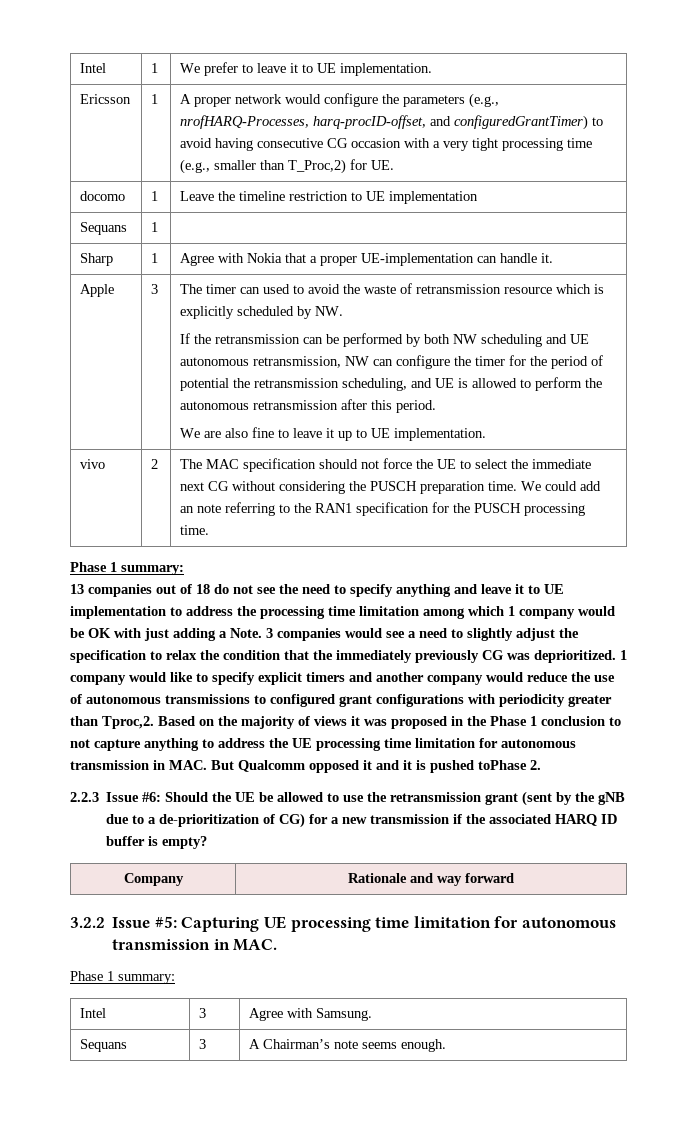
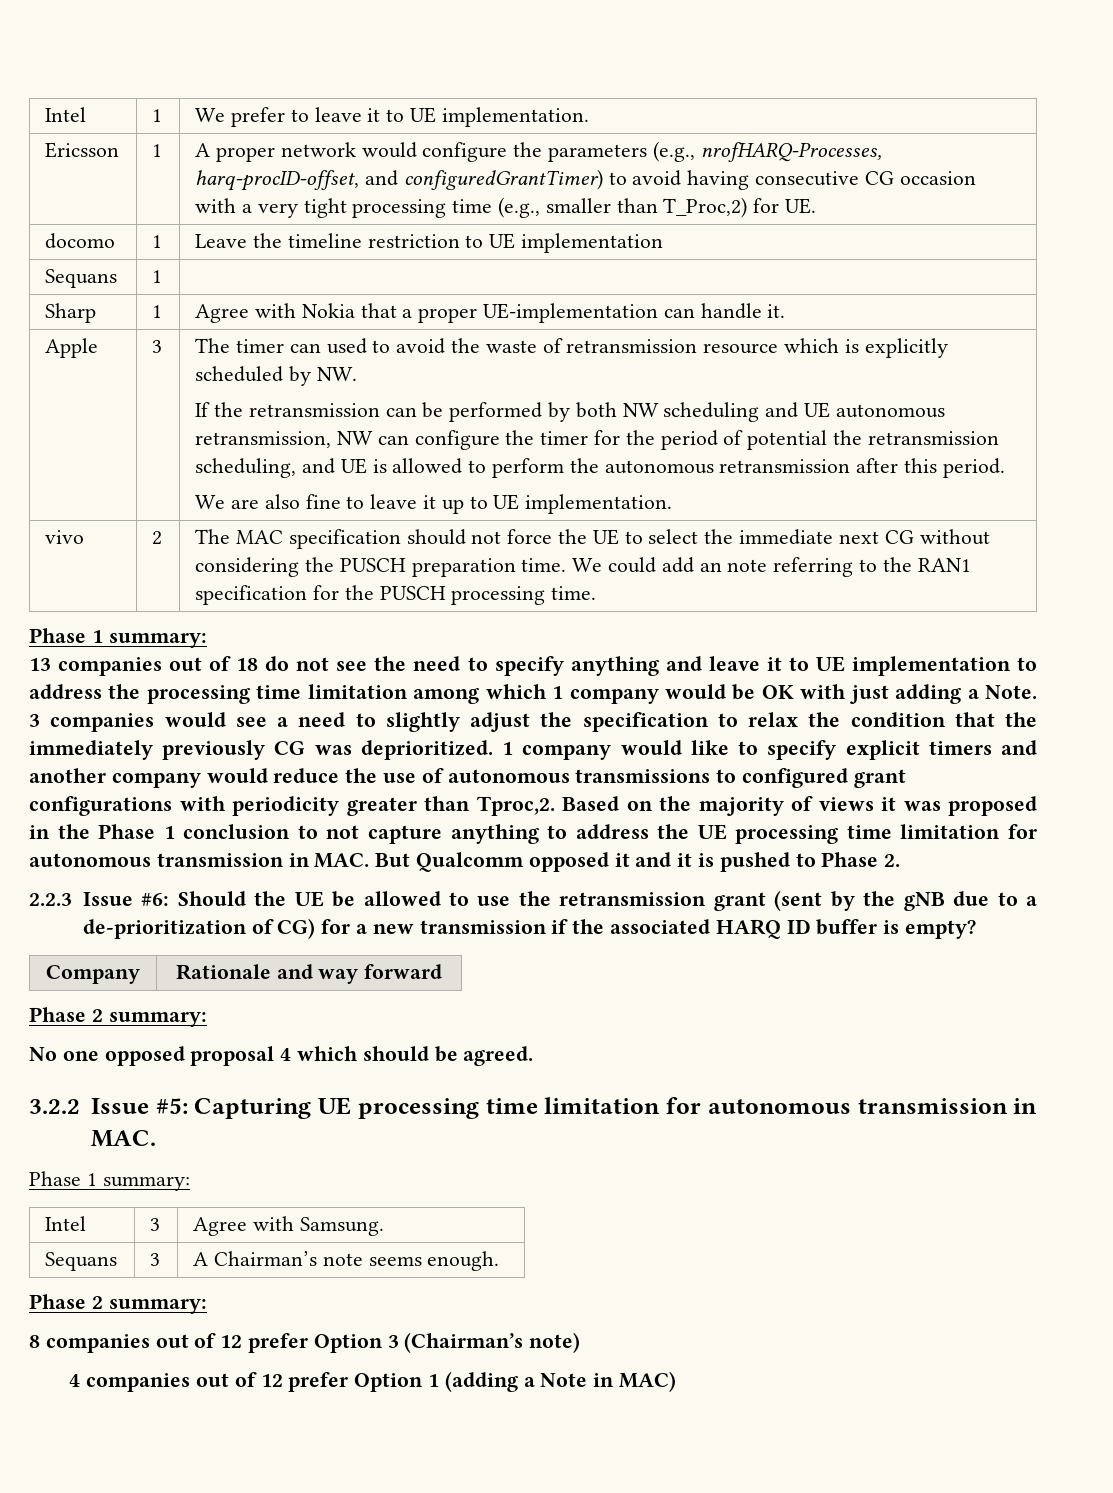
[478,760,527,770] toPhase -> [795,852,879,867] to Phase
(514, 878) none -> [29,1007,207,1027] [29,1046,534,1066] // Phase 2 summary: // No one opposed proposal 4 which should be agreed.
(447, 1045) none -> [29,1294,207,1314] [29,1332,581,1353] [69,1371,676,1392] // Phase 2 summary: // 8 companies out of 12 prefer Option 3 (Chairman’s note) // 4 companies out of 12 prefer Option 1 (adding a Note in MAC)

